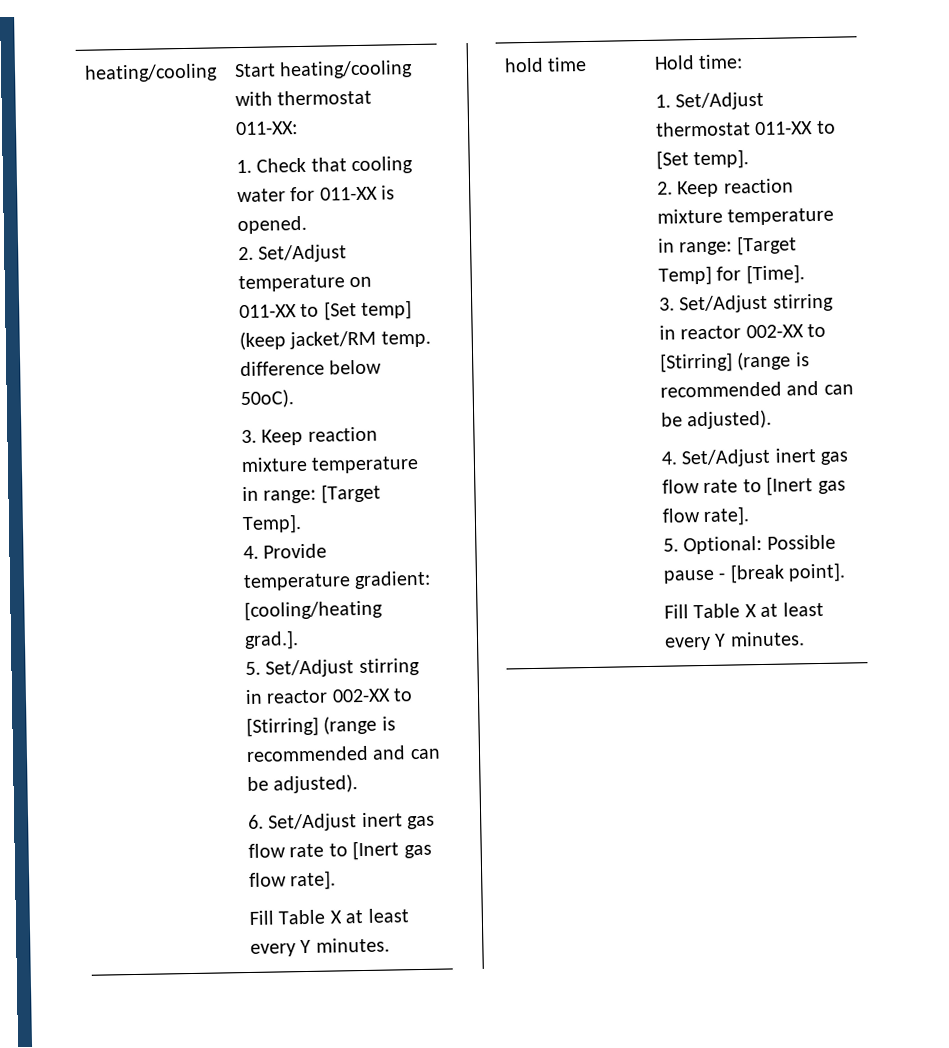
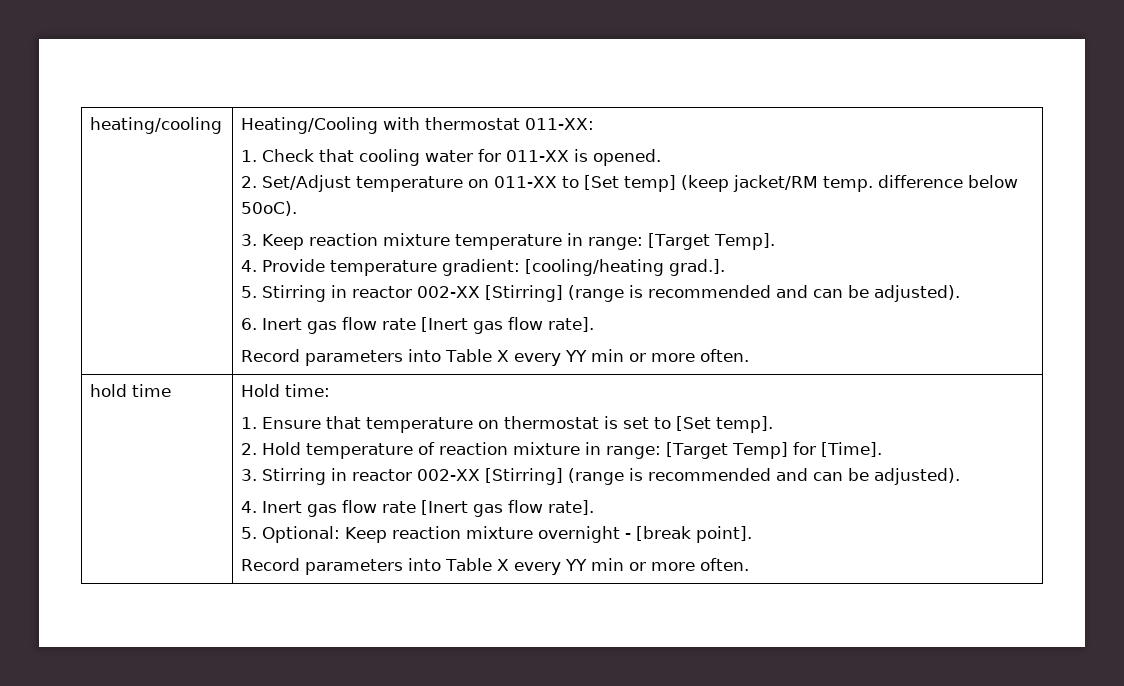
[234,60,414,80] Start heating/cooling -> [241,117,379,134] Heating/Cooling
[265,657,420,678] [245,688,414,705] Set/Adjust stirring in reactor 002-XX to -> [262,285,481,302] Stirring in reactor 002-XX
[268,812,436,832] [248,840,432,861] [249,870,337,891] [249,908,409,925] [250,937,390,957] Set/Adjust inert gas flow rate to [Inert gas flow rate]. // Fill Table X at least every Y minutes. -> [262,317,595,334] [241,349,750,366] Inert gas flow rate [Inert gas flow rate]. // Record parameters into Table X every YY min or more often.
[675,91,765,111] [656,121,814,137] Set/Adjust thermostat 011-XX -> [262,416,650,433] Ensure that temperature on thermostat is set
[677,178,794,198] [657,207,835,226] Keep reaction mixture temperature -> [262,442,581,459] Hold temperature of reaction mixture
[679,293,834,314] [659,323,827,340] Set/Adjust stirring in reactor 002-XX to -> [262,468,481,485] Stirring in reactor 002-XX
[681,448,850,468] [662,478,762,494] Set/Adjust inert gas flow rate to -> [262,500,417,517] Inert gas flow rate
[766,534,836,550] [663,569,716,584] Possible pause -> [345,526,621,543] Keep reaction mixture overnight
[664,601,824,619] [665,631,805,651] Fill Table X at least every Y minutes. -> [241,558,750,575] Record parameters into Table X every YY min or more often.

